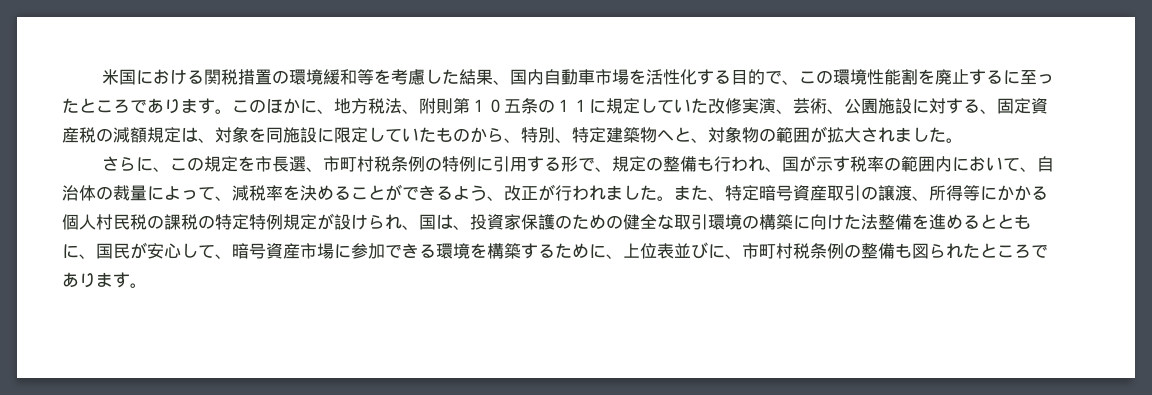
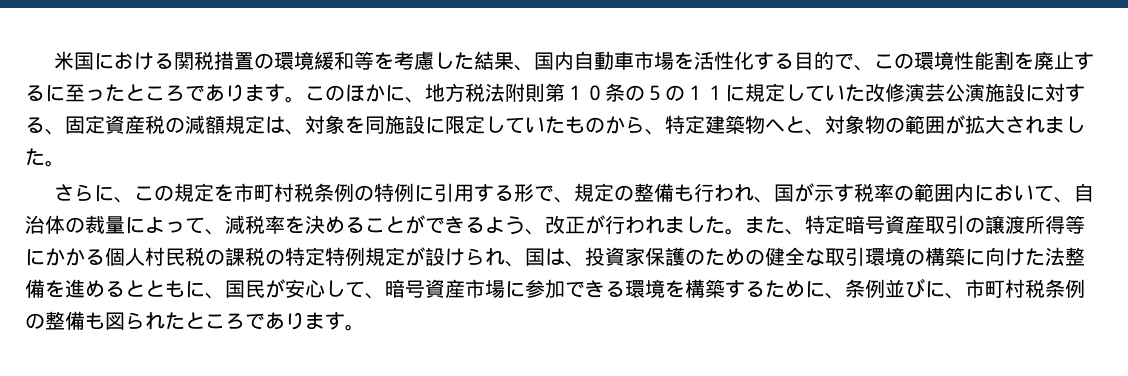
[402,109,419,114] 、 -> (505, 92) none
[504,98,538,114] 五条 -> [605,83,665,102] 条の５
[742,98,878,114] 実演、芸術、公園 -> [905,83,985,102] 演芸公演
[538,127,589,143] 別、特 -> (685, 124) none
[271,156,340,172] 長選、市 -> (255, 192) none
[912,196,929,201] 、 -> (1025, 224) none
[623,243,674,259] 上位表 -> [845,279,885,298] 条例

